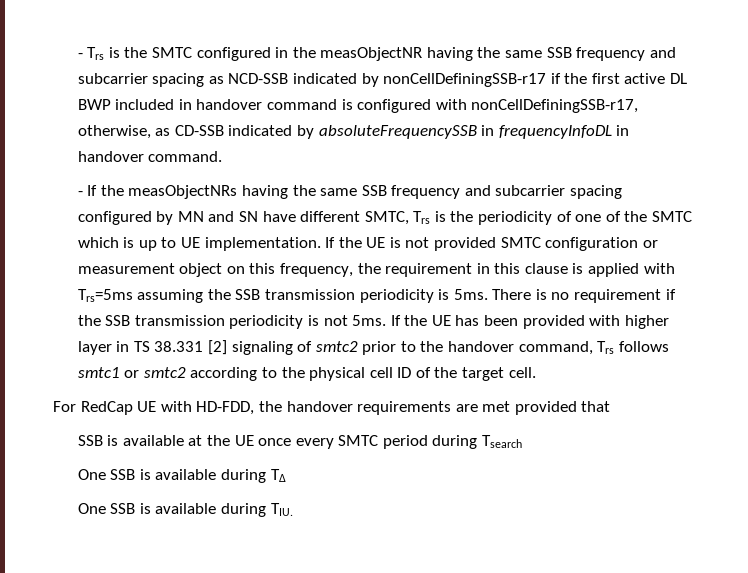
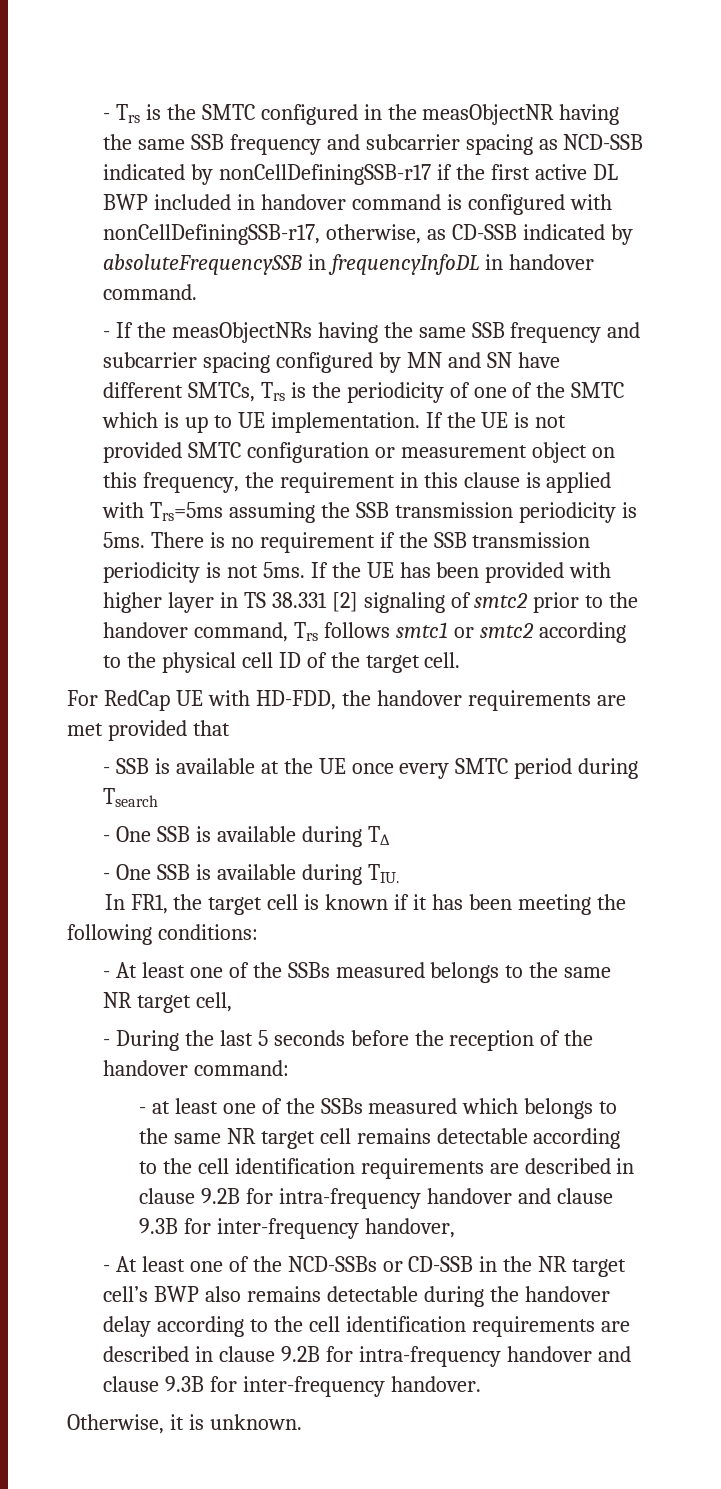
[364,211,409,225] SMTC, -> [187,382,255,402] SMTCs,
(611, 406) none -> [102,767,110,774] -
(523, 441) none -> [102,835,110,842] -
(286, 475) none -> [102,873,110,880] -
(293, 509) none -> [104,894,626,915] [67,924,258,945] [102,962,612,983] [102,992,232,1013] [102,1030,594,1051] [102,1060,289,1076] [138,1098,618,1119] [138,1128,621,1149] [138,1158,635,1179] [138,1188,613,1209] [138,1218,455,1239] [102,1256,627,1277] [102,1286,610,1307] [102,1316,630,1337] [102,1346,631,1367] [102,1376,481,1397] [67,1414,302,1434] // In FR1, the target cell is known if it has been meeting the following conditions: // - At least one of the SSBs measured belongs to the same NR target cell, // - During the last 5 seconds before the reception of the handover command: // - at least one of the SSBs measured which belongs to the same NR target cell remains detectable according to the cell identification requirements are described in clause 9.2B for intra-frequency handover and clause 9.3B for inter-frequency handover, // - At least one of the NCD-SSBs or CD-SSB in the NR target cell’s BWP also remains detectable during the handover delay according to the cell identification requirements are described in clause 9.2B for intra-frequency handover and clause 9.3B for inter-frequency handover. // Otherwise, it is unknown.

